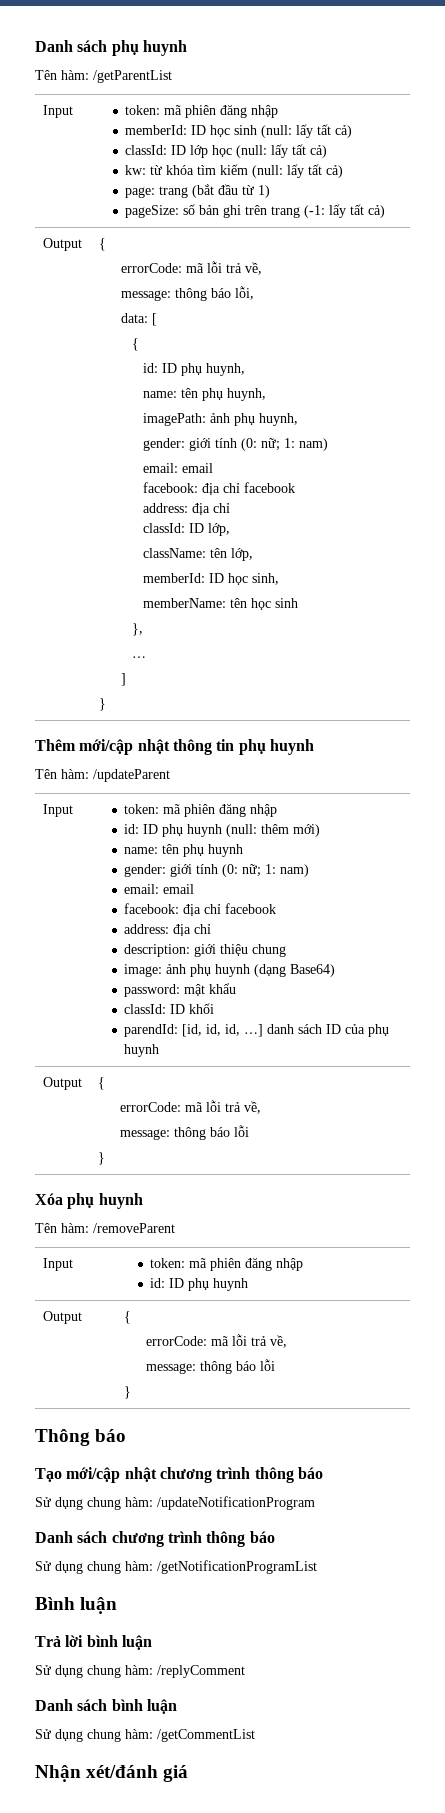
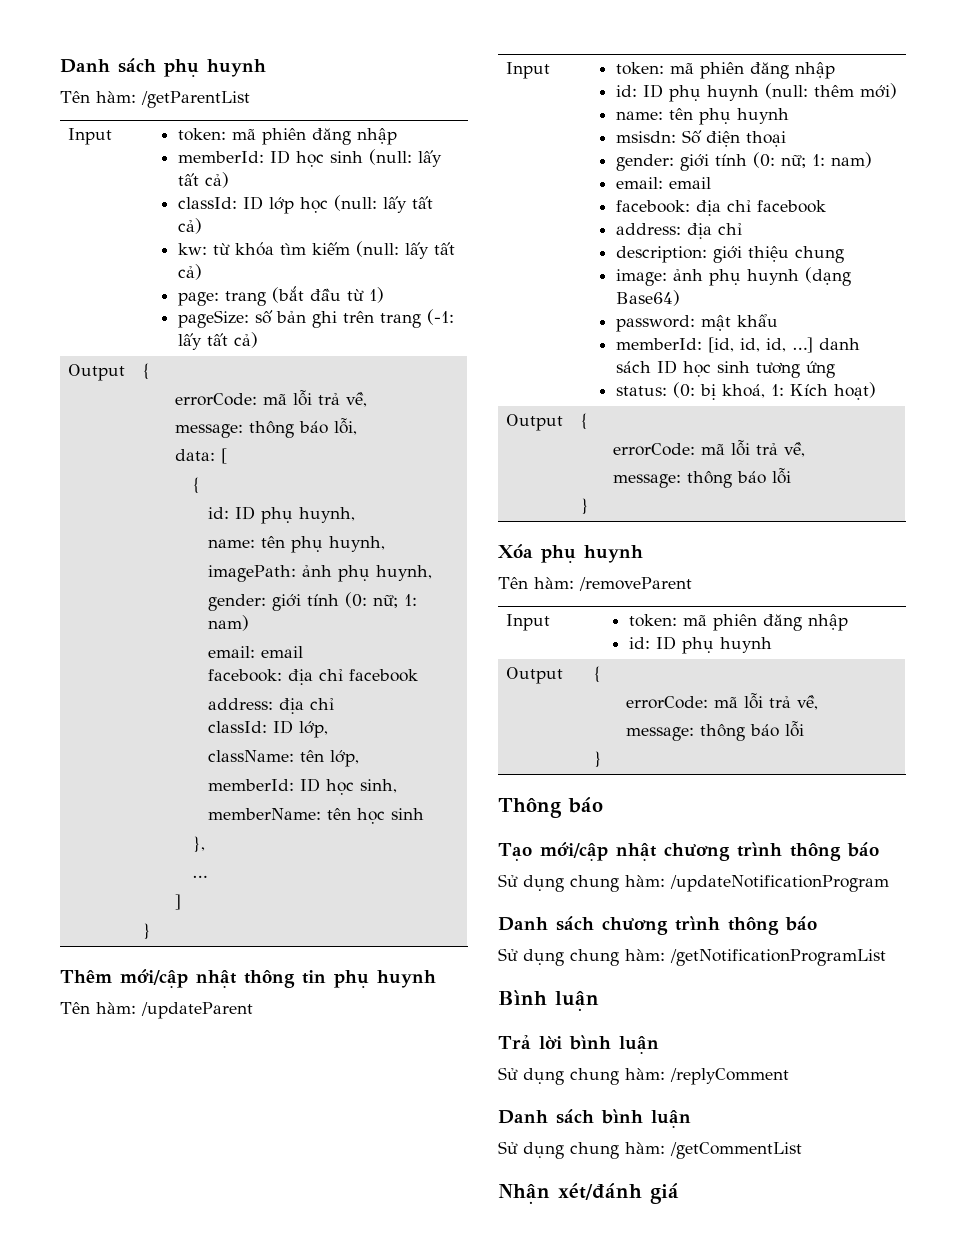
(244, 850) none -> [616,130,787,147] // msisdn: Số điện thoại
[124,1003,215,1014] [124,1024,179,1037] classId: ID khối // parendId: -> [616,338,703,350] memberId:
[345,1024,390,1037] [124,1044,160,1057] của phụ huynh -> [683,361,836,378] [616,382,877,400] học sinh tương ứng // status: (0: bị khoá, 1: Kích hoạt)

